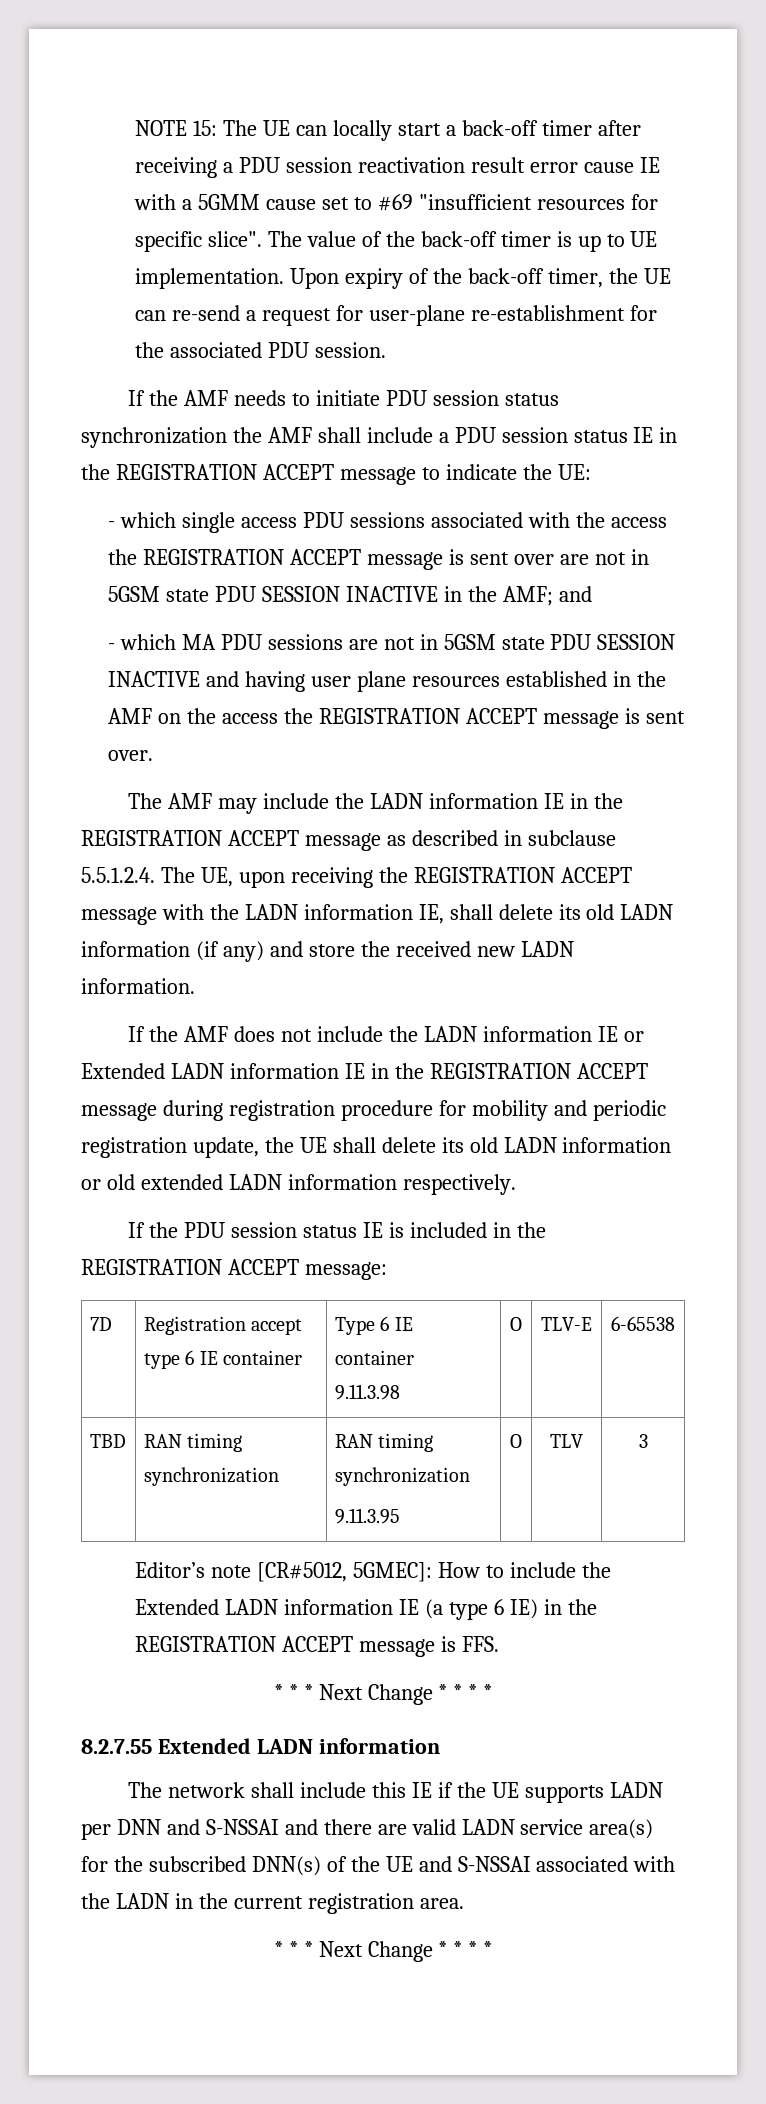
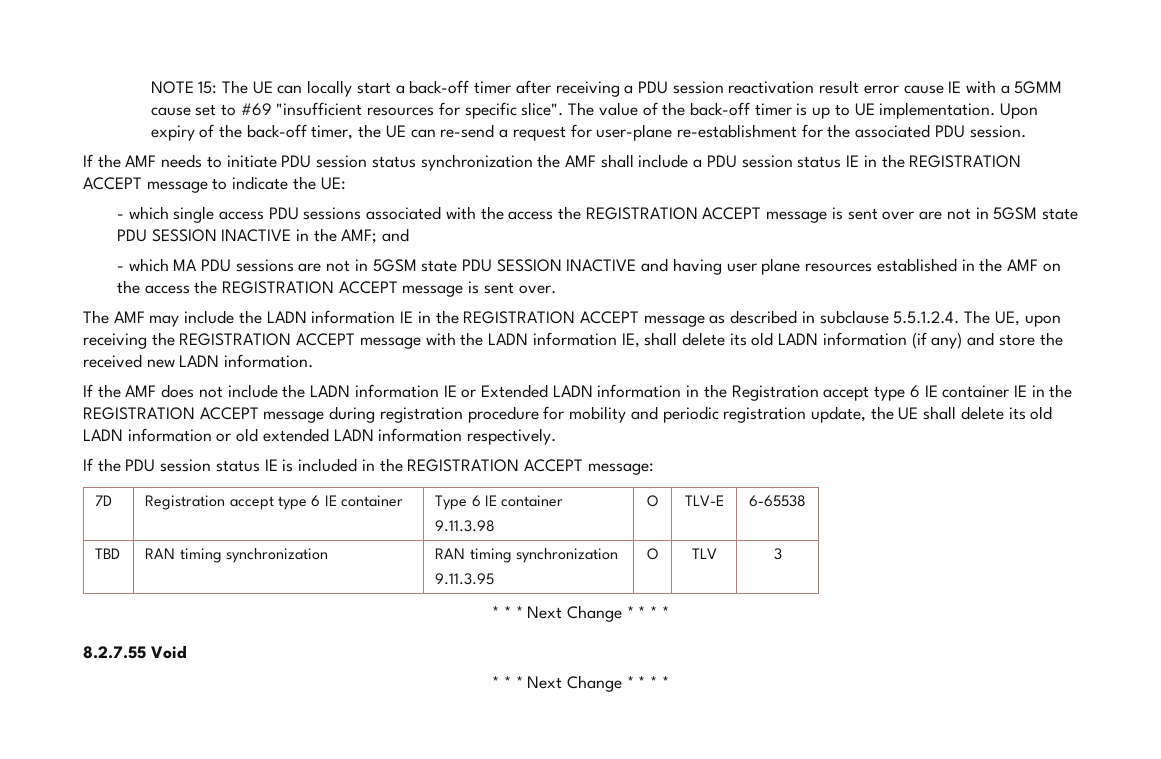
(339, 1071) none -> [686,384,1010,401] in the Registration accept type 6 IE container
[135,1562,611,1582] [135,1599,597,1620] [135,1636,499,1657] // Editor’s note [CR#5012, 5GMEC]: How to include the Extended LADN information IE (a type 6 IE) in the REGISTRATION ACCEPT message is FFS. -> (782, 554) none
[157,1738,440,1754] [128,1782,663,1803] [81,1819,654,1840] [81,1856,676,1876] [81,1893,464,1914] Extended LADN information // The network shall include this IE if the UE supports LADN per DNN and S-NSSAI and there are valid LADN service area(s) for the subscribed DNN(s) of the UE and S-NSSAI associated with the LADN in the current registration area. -> [151,645,187,659] Void

